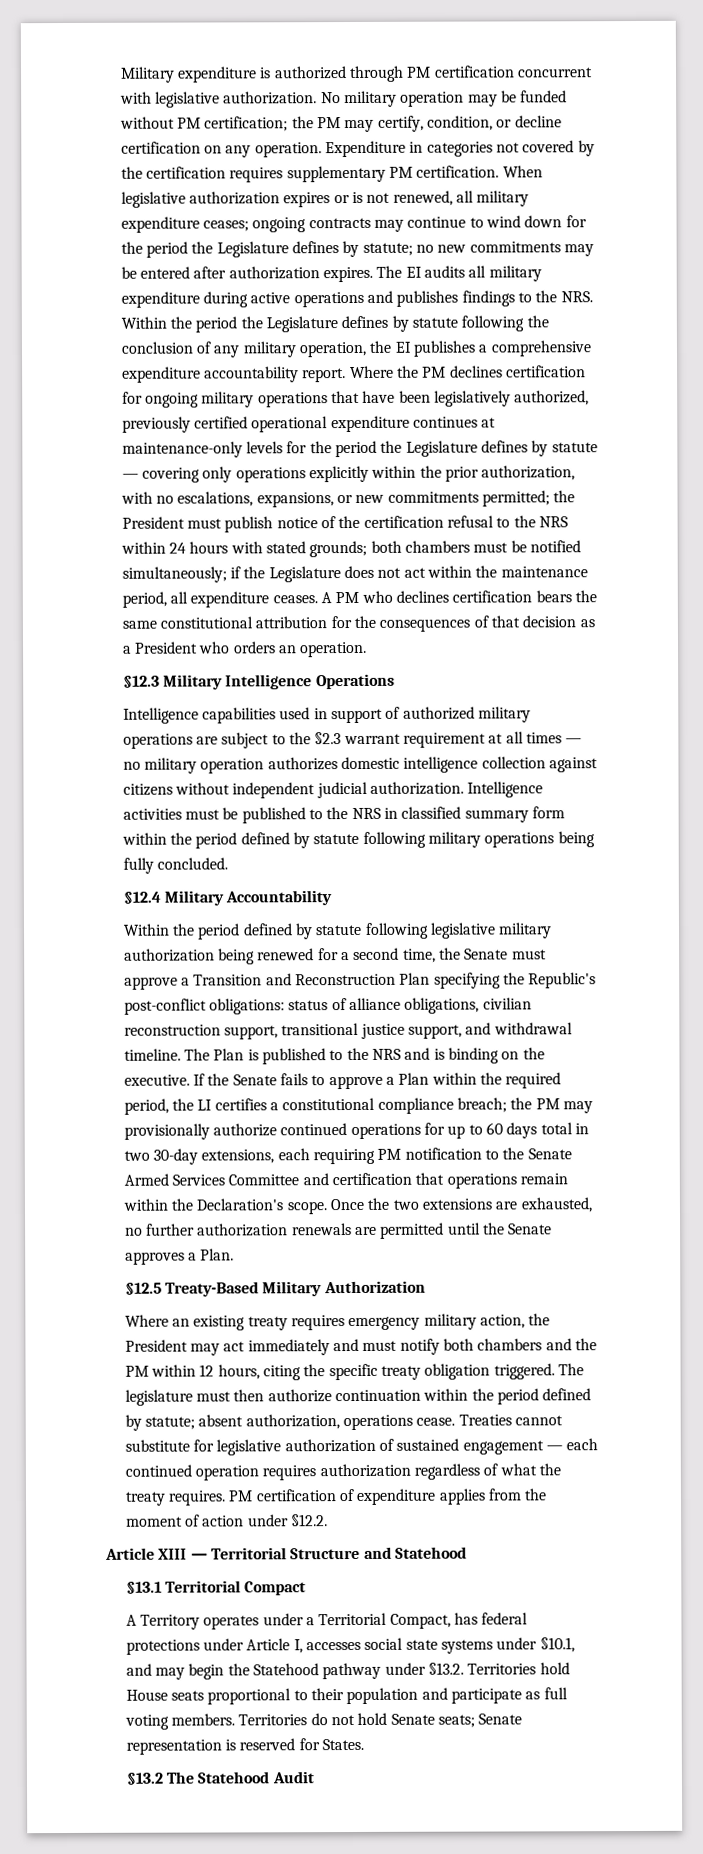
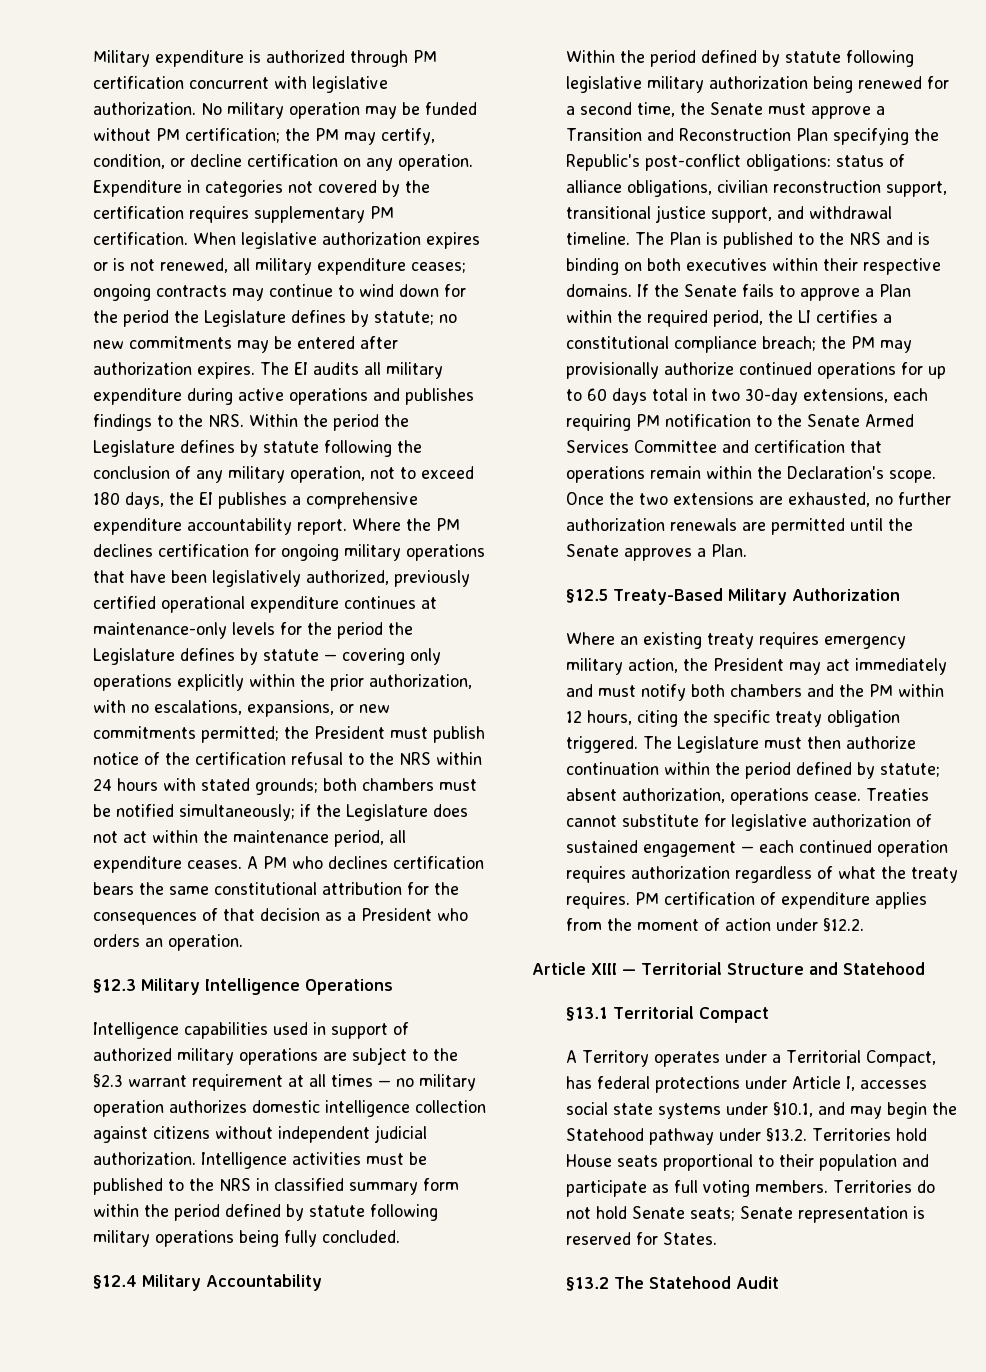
(367, 349) none -> [369,466,474,479] [92,492,164,509] not to exceed 180 days,
[522,1047,545,1060] [123,1074,190,1086] the executive. -> [646,258,941,275] [565,284,632,297] both executives within their respective domains.
[124,1389,193,1406] legislature -> [676,736,759,753] Legislature

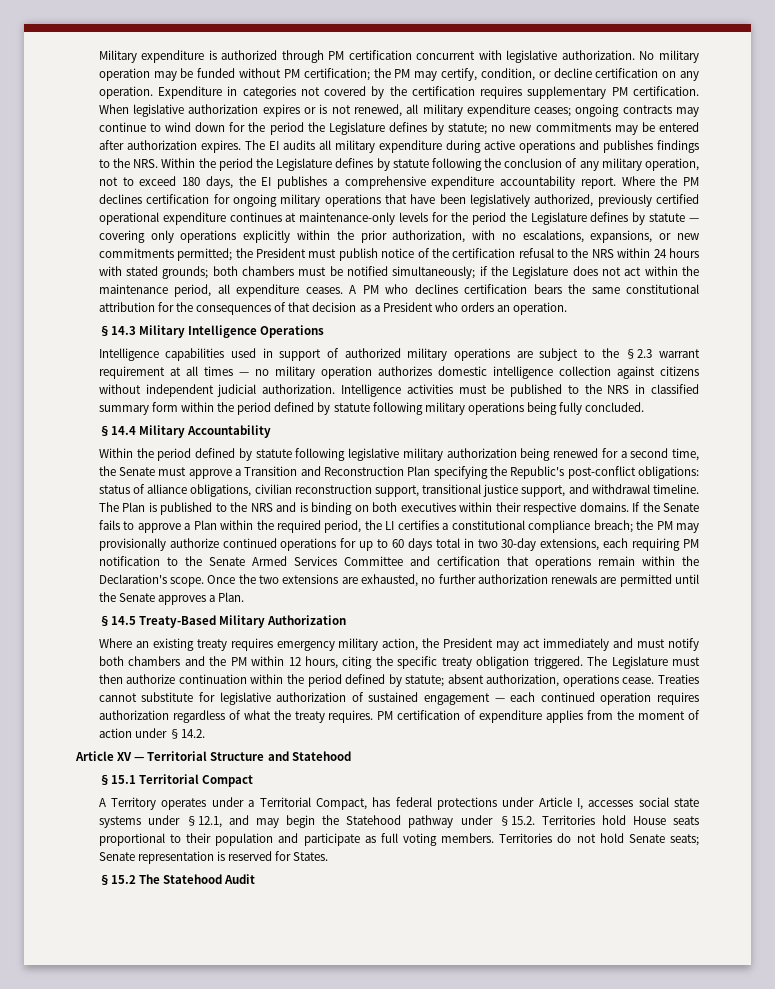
[92,979,136,993] §12.3 -> [98,325,136,336] §14.3
[92,1275,137,1289] §12.4 -> [98,425,136,436] §14.4
[565,589,608,603] §12.5 -> [98,615,136,626] §14.5
[822,918,864,932] [532,962,617,975] §12.2. // Article XIII -> [169,729,206,739] [75,751,133,761] §14.2. // Article XV
[565,1007,608,1021] §13.1 -> [98,774,136,785] §15.1
[772,1102,813,1117] §10.1, -> [185,816,222,828] §12.1,
[765,1128,807,1142] §13.2. -> [498,816,535,826] §15.2.
[565,1277,609,1291] §13.2 -> [98,874,136,885] §15.2

